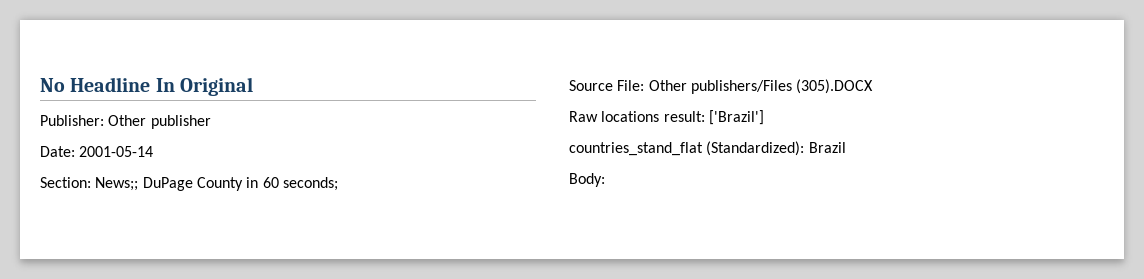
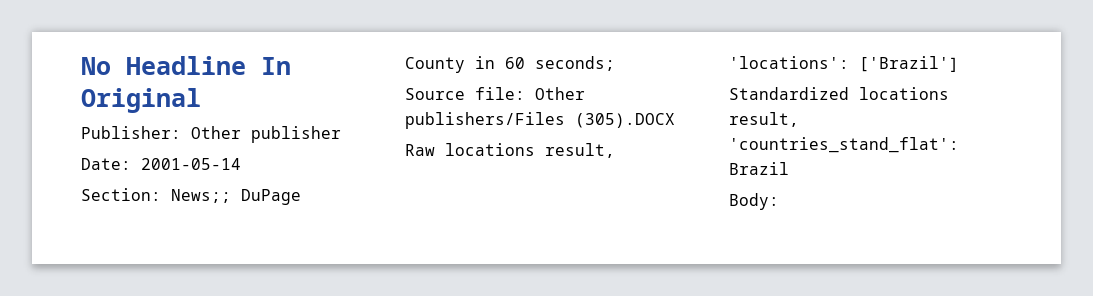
[617,80,645,91] File: -> [475,87,525,100] file:
[663,111,705,122] result: -> [545,143,615,158] [729,56,849,69] result, 'locations':
[569,141,805,156] countries_stand_flat (Standardized): -> [729,87,949,100] [729,112,799,127] [729,137,959,153] Standardized locations result, 'countries_stand_flat':

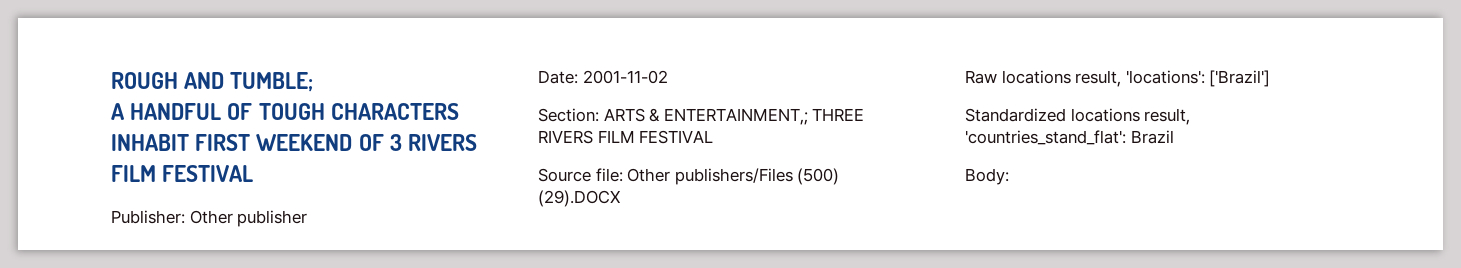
[81,56,291,75] [81,88,201,113] No Headline In Original -> [111,72,314,92] [111,103,459,120] [111,134,478,151] [111,165,254,182] ROUGH AND TUMBLE; // A HANDFUL OF TOUGH CHARACTERS INHABIT FIRST WEEKEND OF 3 RIVERS FILM FESTIVAL
[141,158,241,170] 2001-05-14 -> [582,70,668,84] 2001-11-02
[171,189,301,205] [405,56,615,73] News;; DuPage County in 60 seconds; -> [603,108,865,125] [538,130,714,144] ARTS & ENTERTAINMENT,; THREE RIVERS FILM FESTIVAL
[575,113,675,128] (305).DOCX -> [797,168,840,185] [538,190,621,207] (500) (29).DOCX

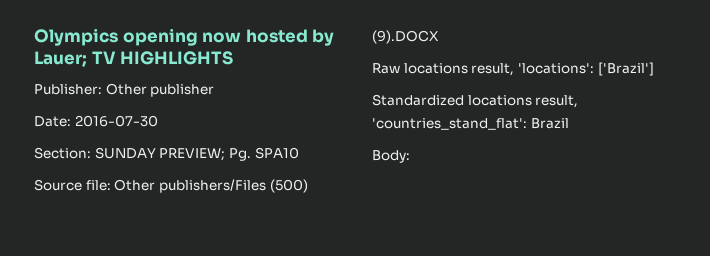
[111,72,314,92] [111,103,459,120] [111,134,478,151] [111,165,254,182] ROUGH AND TUMBLE; // A HANDFUL OF TOUGH CHARACTERS INHABIT FIRST WEEKEND OF 3 RIVERS FILM FESTIVAL -> [34,28,335,46] [34,51,234,67] Olympics opening now hosted by Lauer; TV HIGHLIGHTS
[582,70,668,84] 2001-11-02 -> [74,115,158,127] 2016-07-30
[603,108,865,125] [538,130,714,144] ARTS & ENTERTAINMENT,; THREE RIVERS FILM FESTIVAL -> [94,147,299,161] SUNDAY PREVIEW; Pg. SPA10
[538,190,621,207] (29).DOCX -> [372,30,439,44] (9).DOCX

